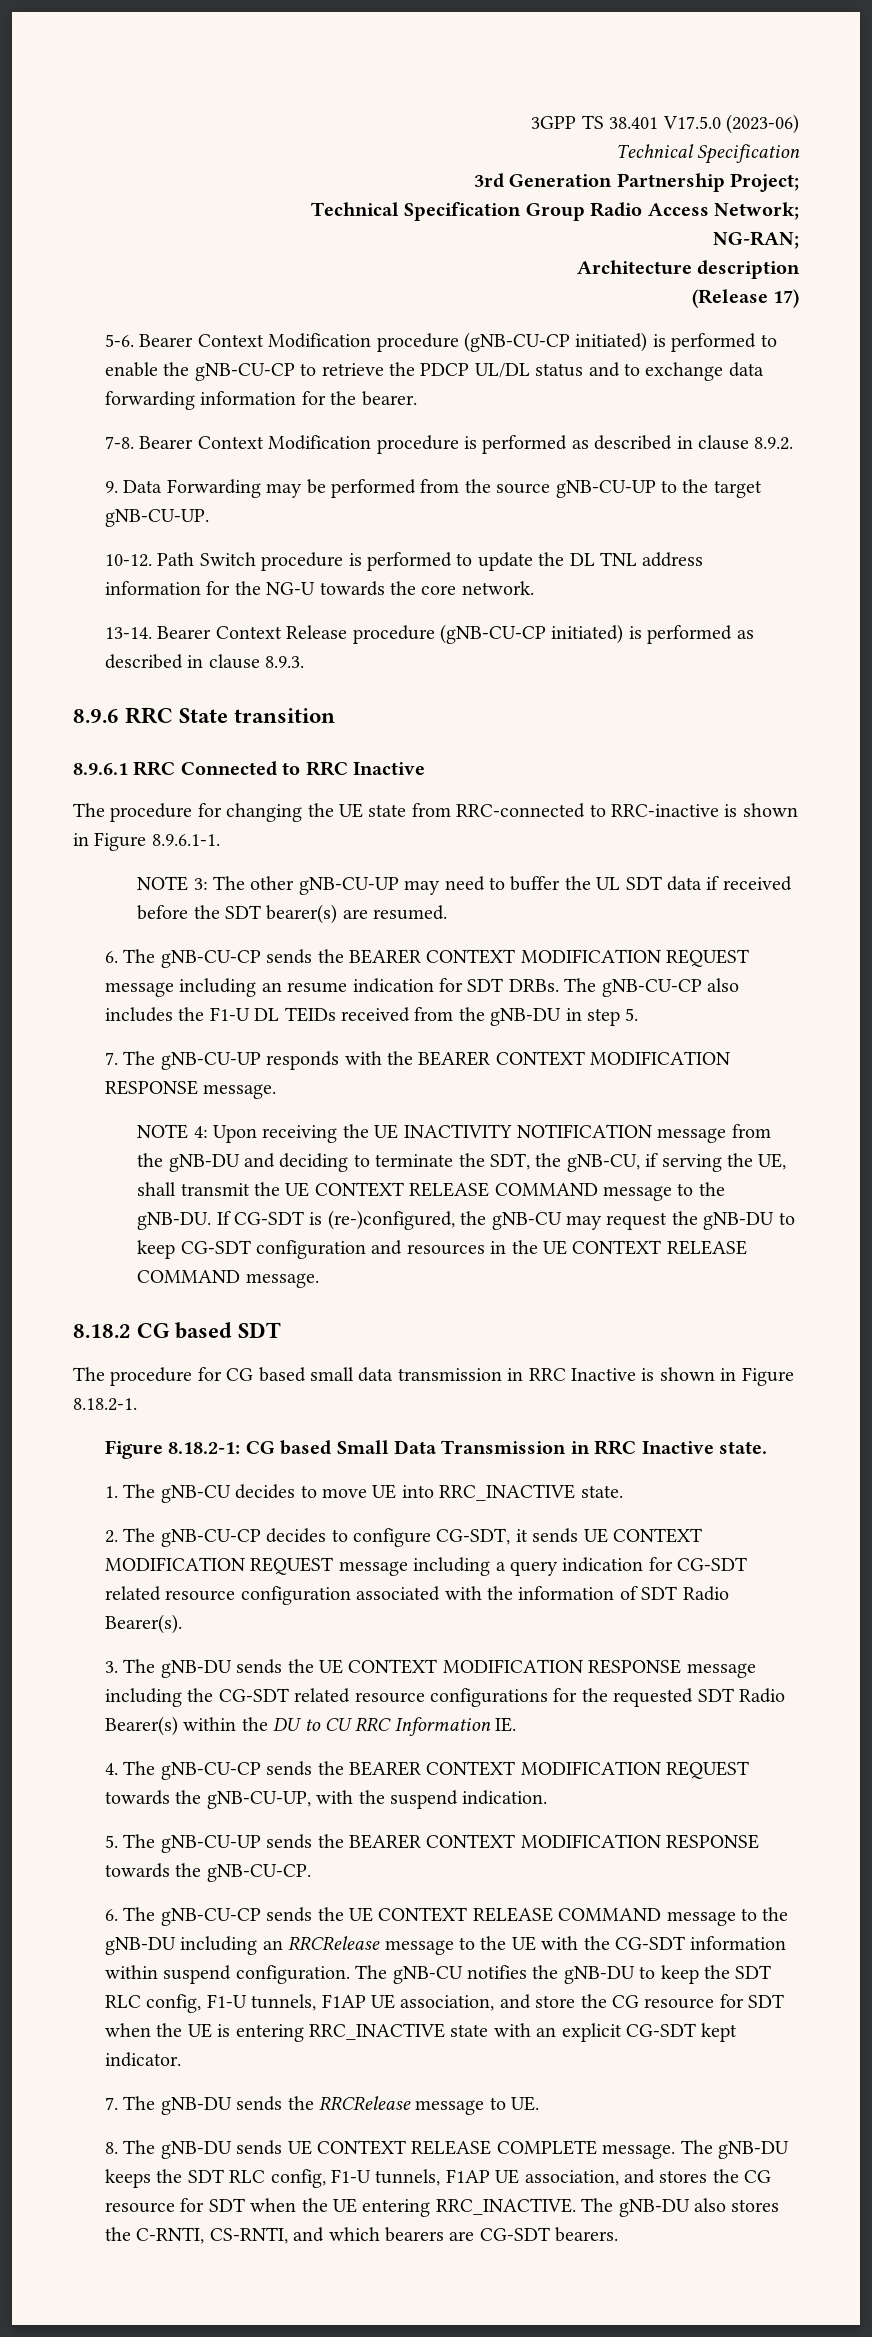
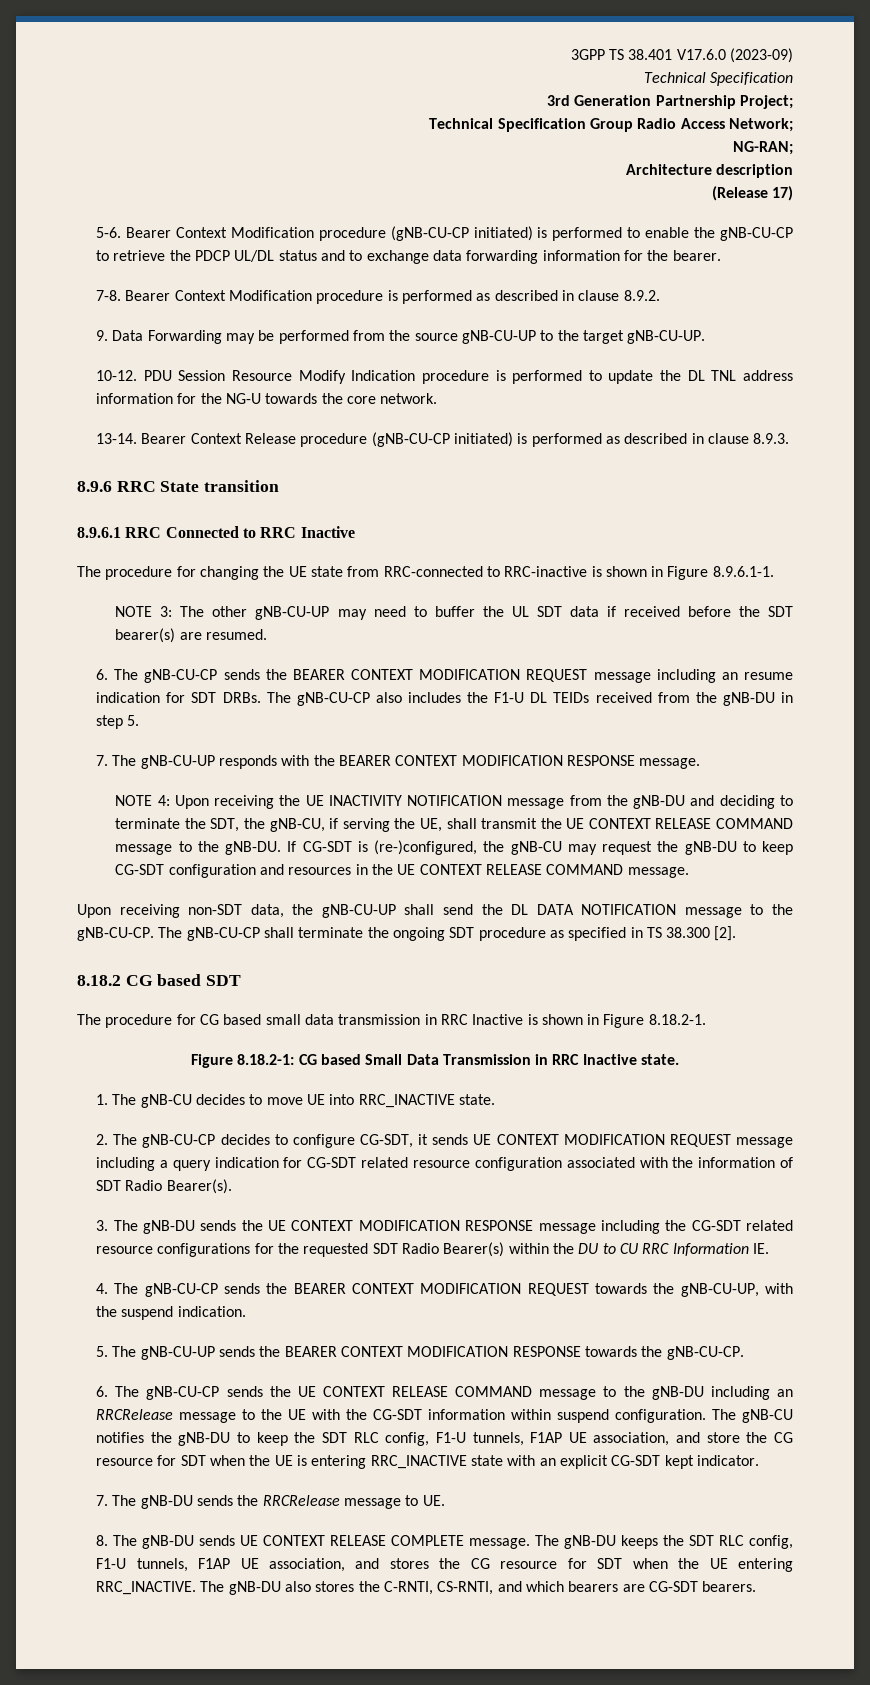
[662,114,799,134] V17.5.0 (2023-06) -> [676,48,794,63] V17.6.0 (2023-09)
[157,552,256,566] Path Switch -> [143,370,416,384] PDU Session Resource Modify Indication
(319, 1280) none -> [77,904,793,918] [77,926,737,941] // Upon receiving non-SDT data, the gNB-CU-UP shall send the DL DATA NOTIFICATION message to the gNB-CU-CP. The gNB-CU-CP shall terminate the ongoing SDT procedure as specified in TS 38.300 [2].

